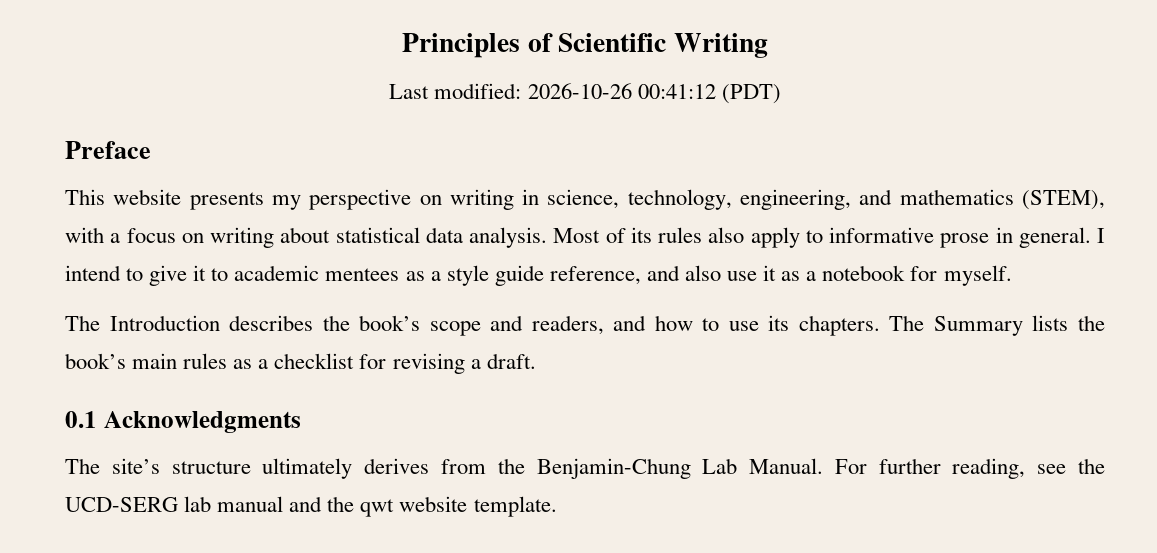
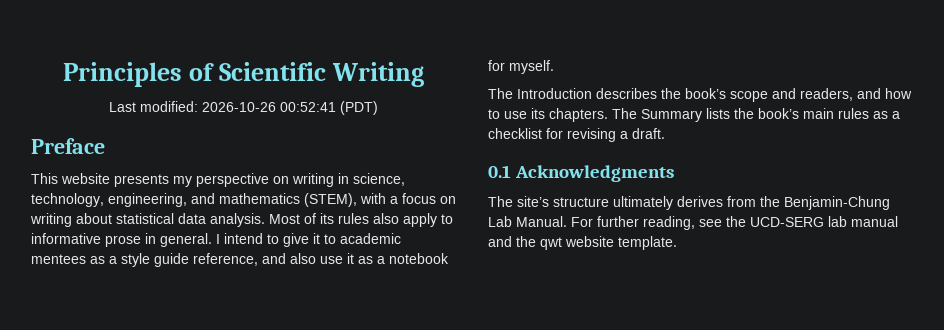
[637,84,716,99] 00:41:12 -> [280,102,336,112] 00:52:41

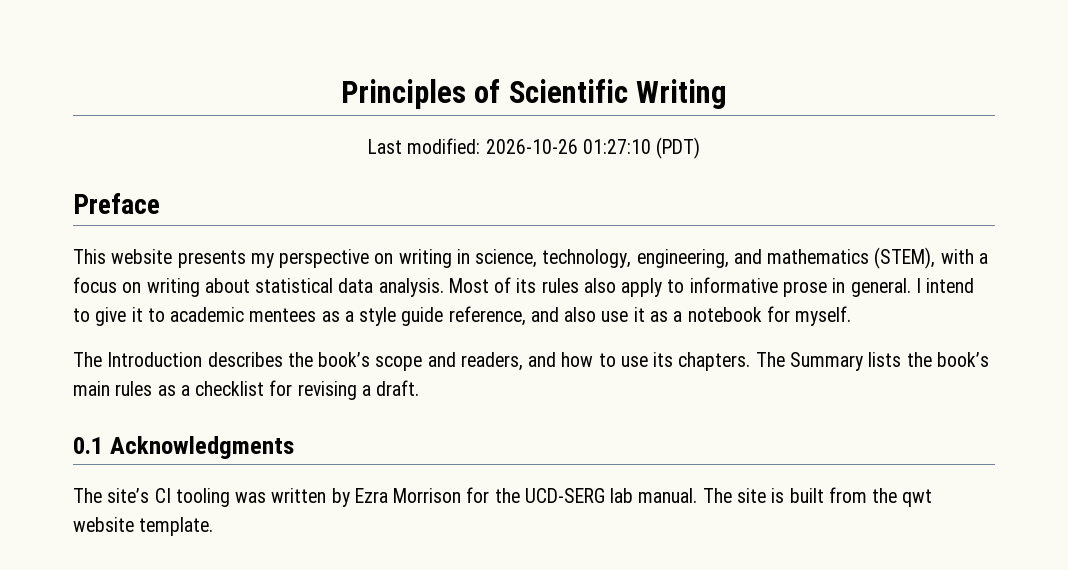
[280,102,336,112] 00:52:41 -> [582,139,651,154] 01:27:10
[553,196,890,210] [488,216,898,230] [488,236,512,247] structure ultimately derives from the Benjamin-Chung Lab Manual. For further reading, see the UCD-SERG lab manual and -> [154,487,867,507] CI tooling was written by Ezra Morrison for the UCD-SERG lab manual. The site is built from

